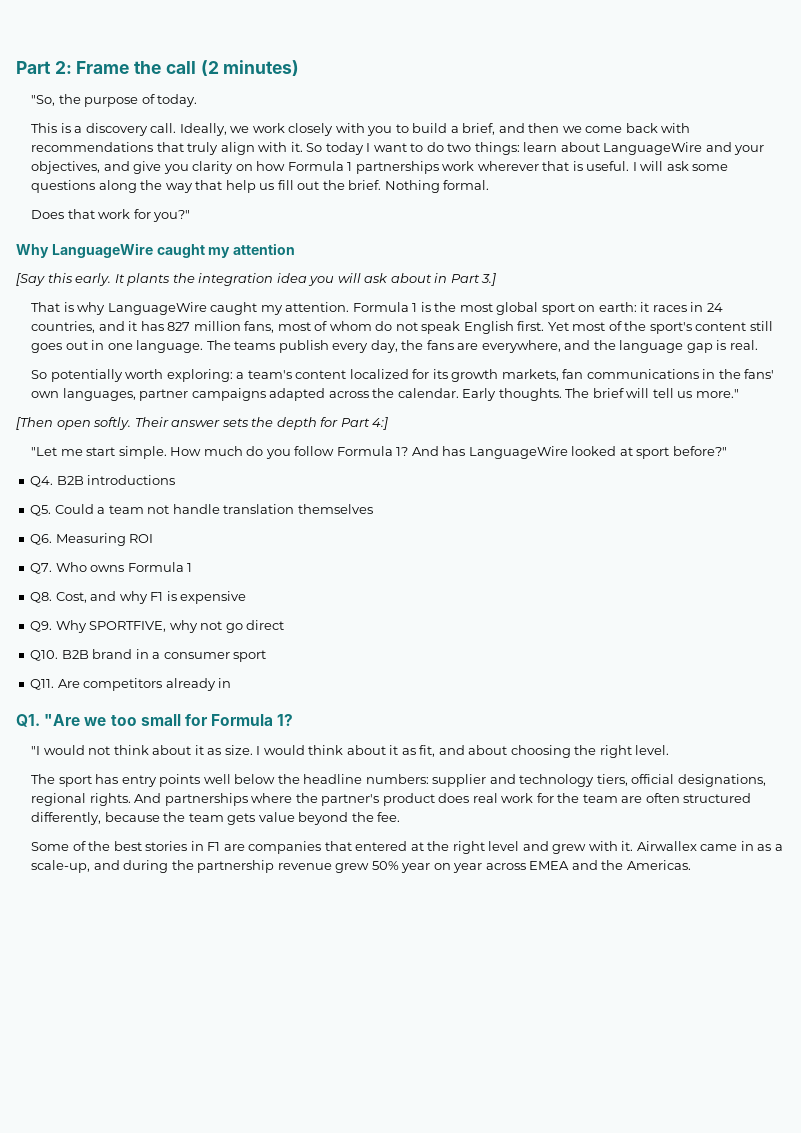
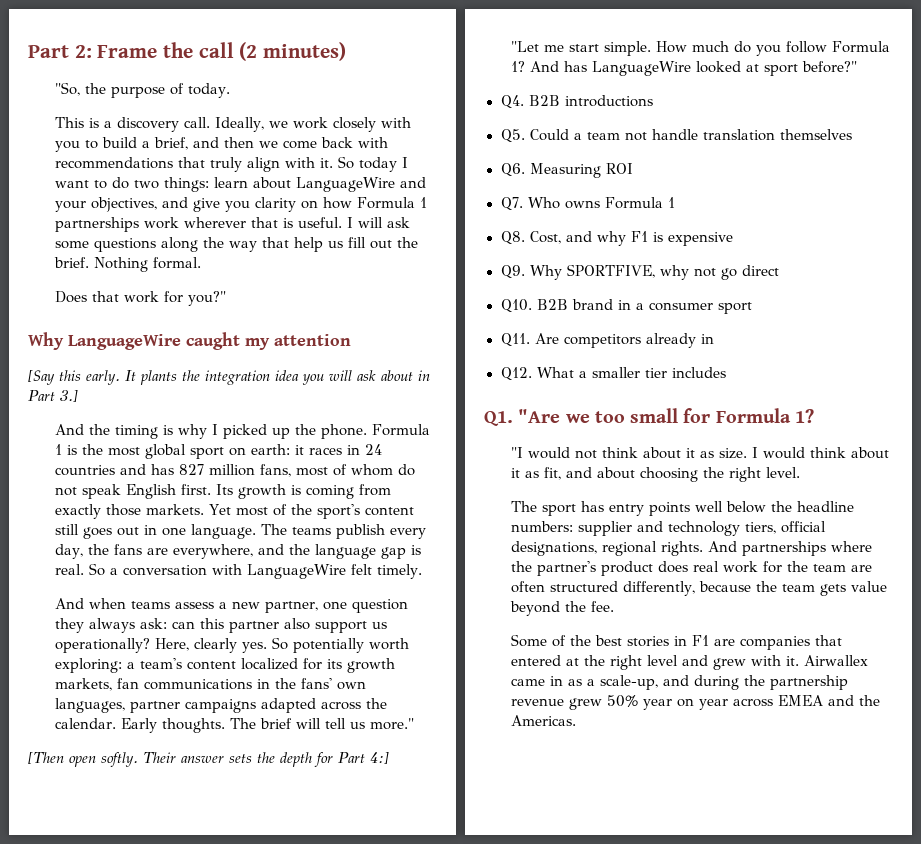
[31,302,350,315] That is why LanguageWire caught my attention. -> [55,424,368,439] And the timing is why I picked up the phone.
[31,321,138,333] countries, and it -> [55,464,147,476] countries and
(545, 326) none -> [216,484,392,499] [55,504,205,519] Its growth is coming from exactly those markets.
(758, 345) // -> [89,563,423,579] [55,598,409,613] [55,618,388,633] [55,638,268,653] So a conversation with LanguageWire felt timely. // And when teams assess a new partner, one question they always ask: can this partner also support us operationally? Here, clearly yes.
(232, 683) none -> [500,367,726,381] // Q12. What a smaller tier includes

